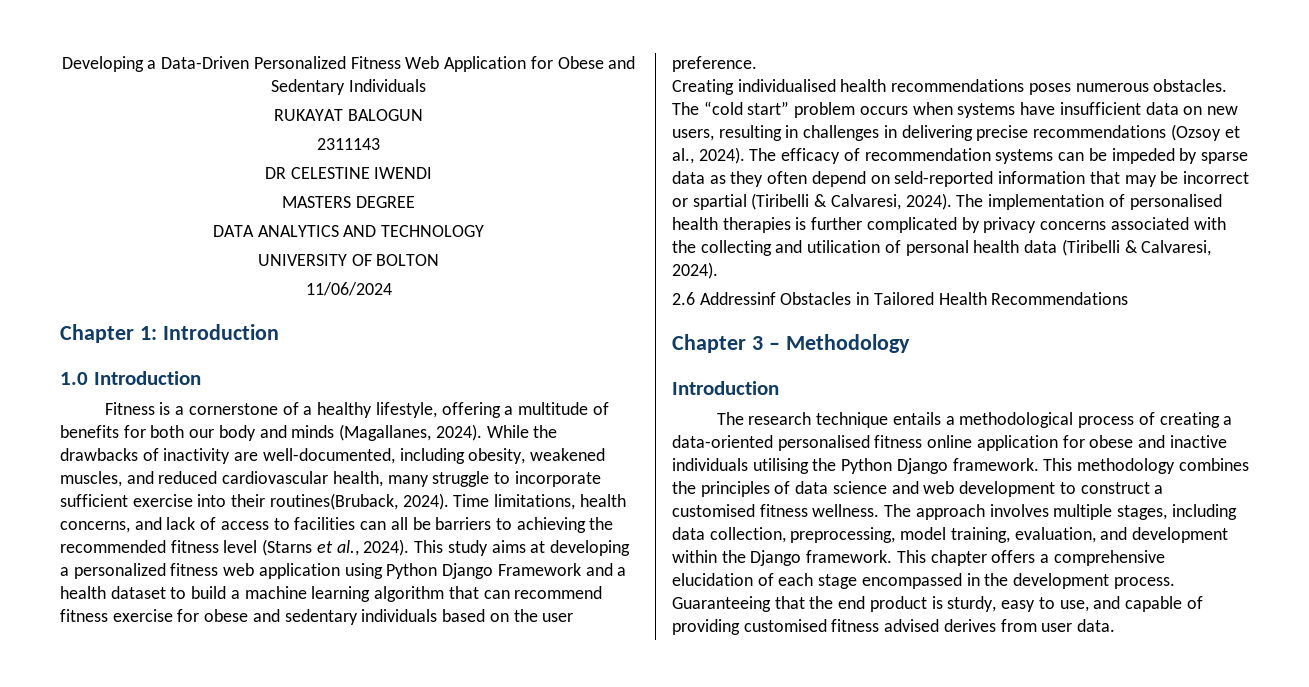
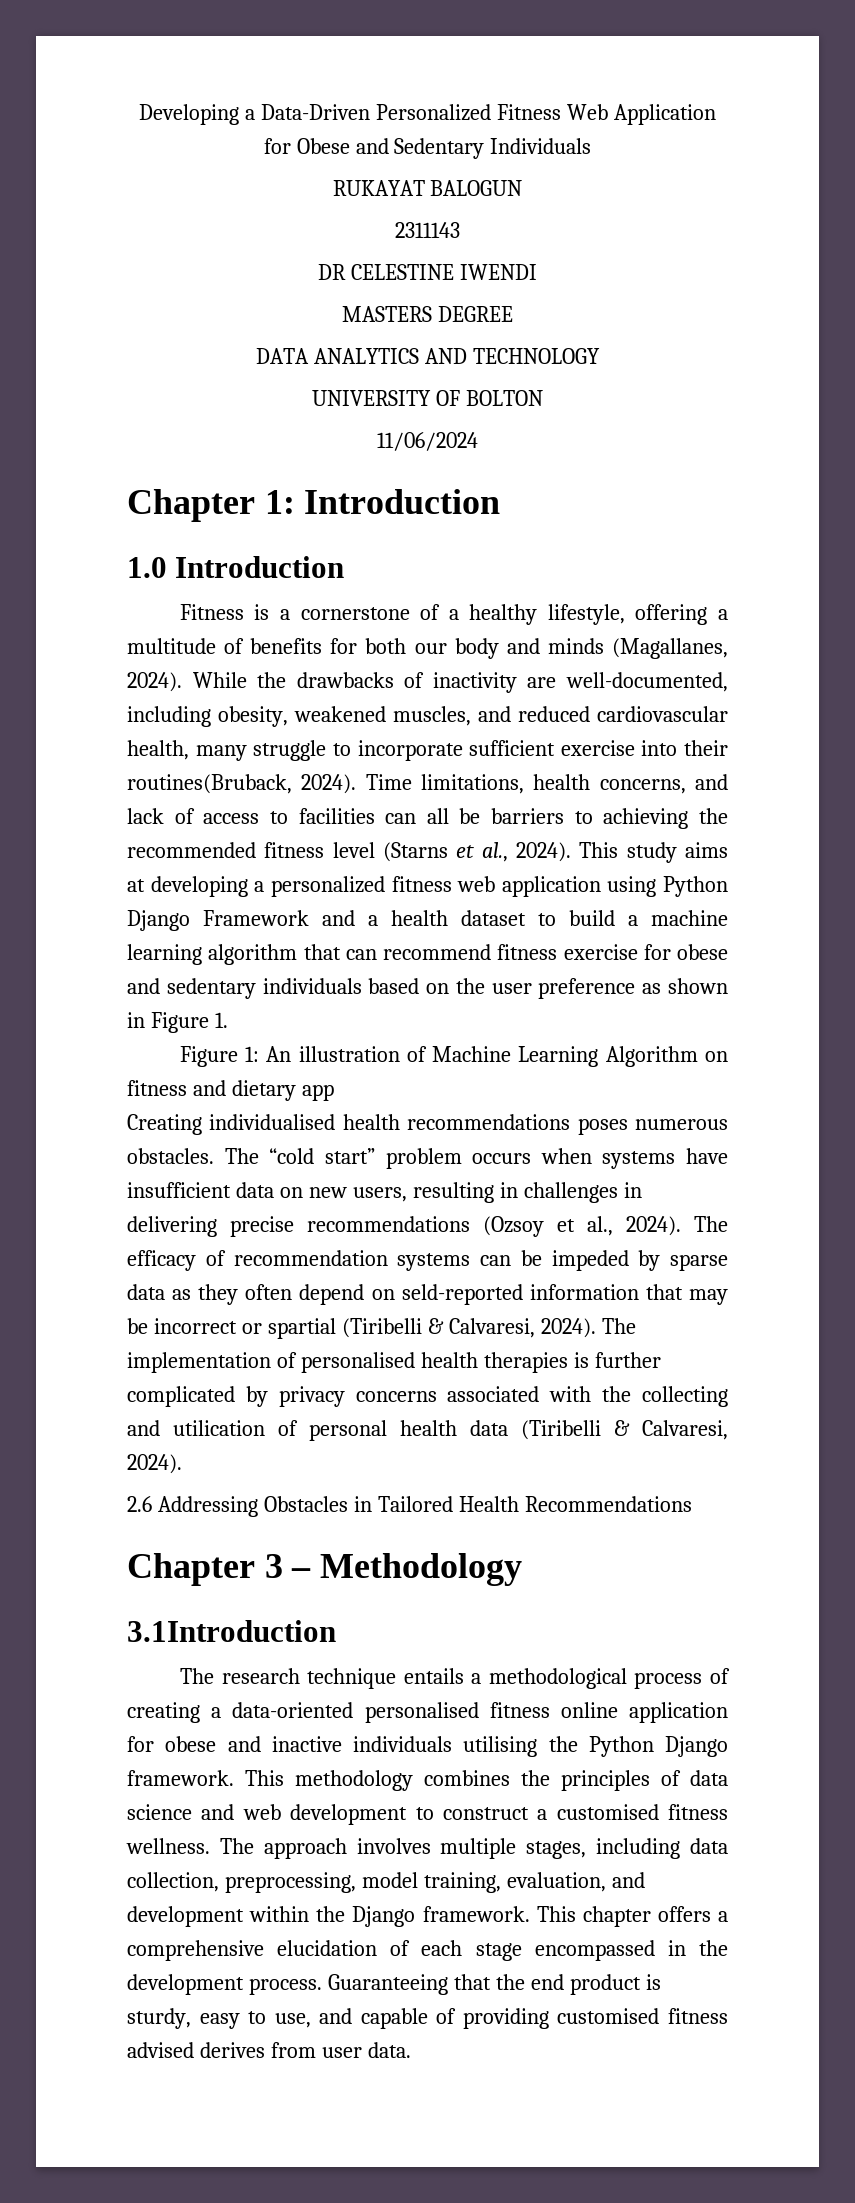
[672,56,757,72] preference. -> [538,978,728,999] [127,1012,228,1033] [179,1046,729,1067] [127,1080,334,1101] preference as shown in Figure 1. // Figure 1: An illustration of Machine Learning Algorithm on fitness and dietary app
[699,292,776,305] Addressinf -> [157,1496,258,1517] Addressing
[672,381,779,395] Introduction -> [127,1620,336,1642] 3.1Introduction

